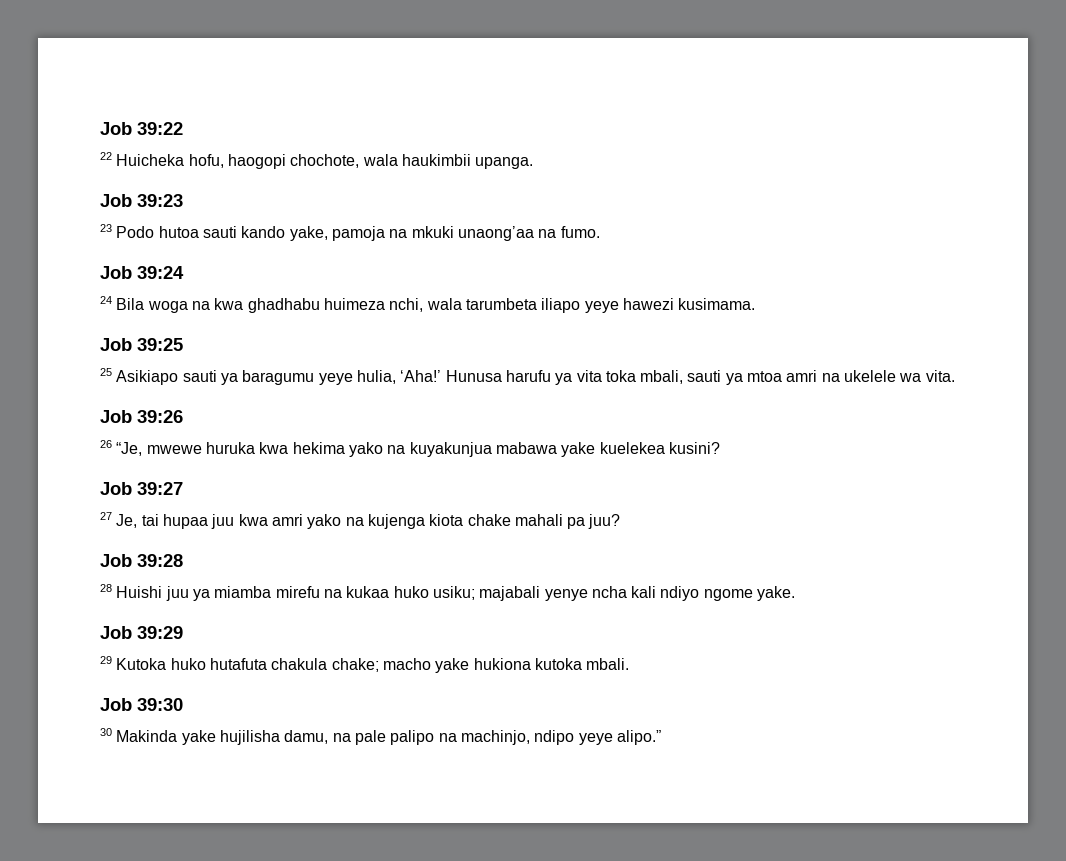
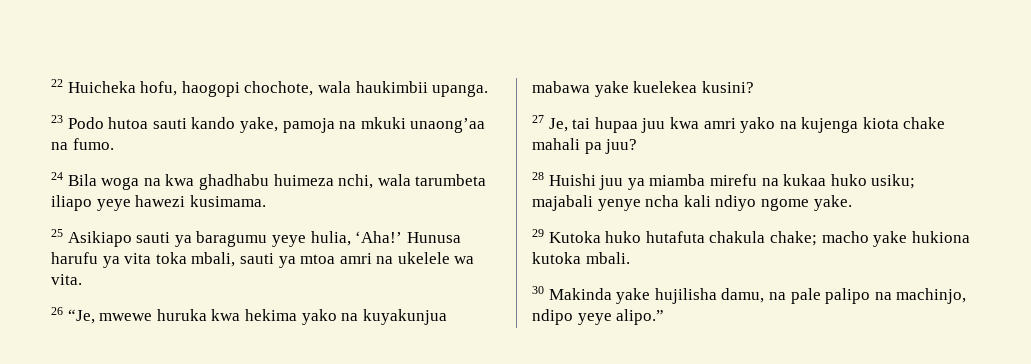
[100,122,183,135] Job 39:22 // -> (51, 83) none
[100,194,183,207] // Job 39:23 -> (489, 90) none
[100,266,184,279] // Job 39:24 -> (114, 144) none
[100,338,183,351] // Job 39:25 -> (266, 201) none
[100,410,183,423] // Job 39:26 -> (82, 279) none
[100,482,183,495] // Job 39:27 -> (754, 87) none
[100,554,183,567] // Job 39:28 -> (638, 146) none
[100,626,183,639] // Job 39:29 -> (852, 203) none
[100,698,183,711] // Job 39:30 -> (630, 258) none

